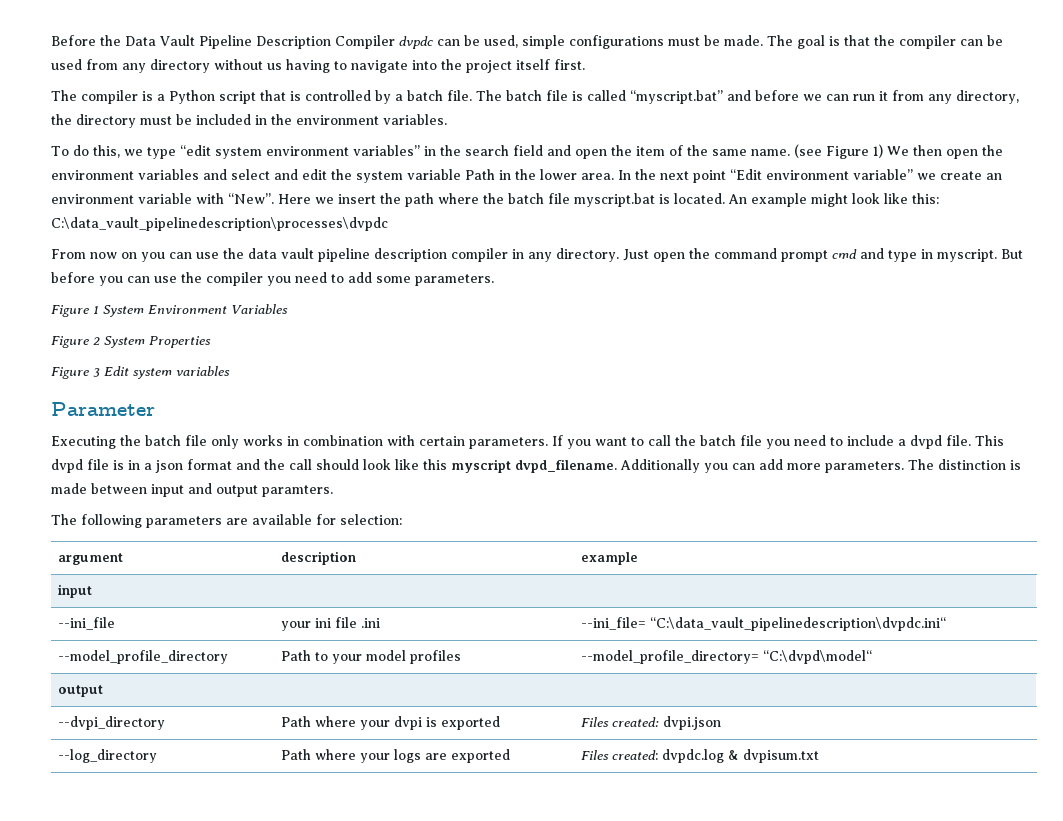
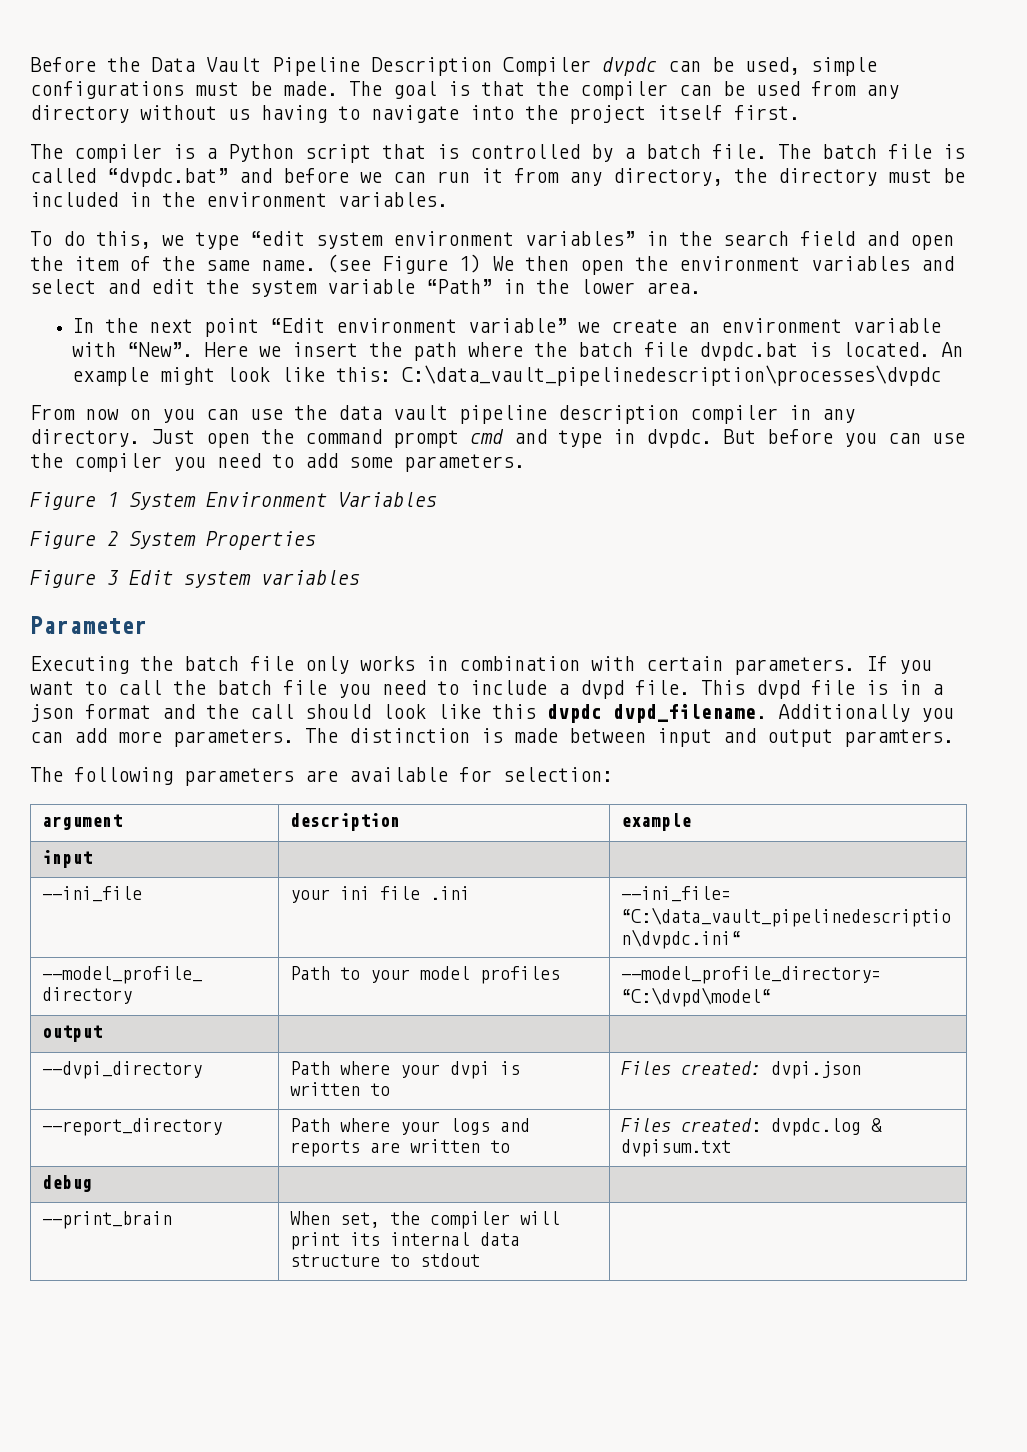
[630,90,723,104] “myscript.bat” -> [107,168,228,187] “dvpdc.bat”
[465,169,495,180] Path -> [426,279,492,294] “Path”
(614, 176) none -> (701, 288) //
[574,193,655,207] myscript.bat -> [698,342,798,361] dvpdc.bat
[937,249,997,262] myscript. -> [646,429,712,448] dvpdc.
[451,459,511,473] myscript -> [547,704,602,723] dvpdc
[440,716,500,730] exported -> [290,1082,391,1096] written to
[57,749,157,763] --log_directory -> [42,1118,223,1136] --report_directory
[424,749,510,763] are exported -> [500,1118,531,1132] [290,1139,511,1157] and reports are written to
(819, 756) none -> [42,1175,93,1192] [42,1211,173,1229] [290,1211,561,1229] [290,1232,521,1250] [290,1253,481,1267] // debug | | // --print_brain | When set, the compiler will print its internal data structure to stdout |

